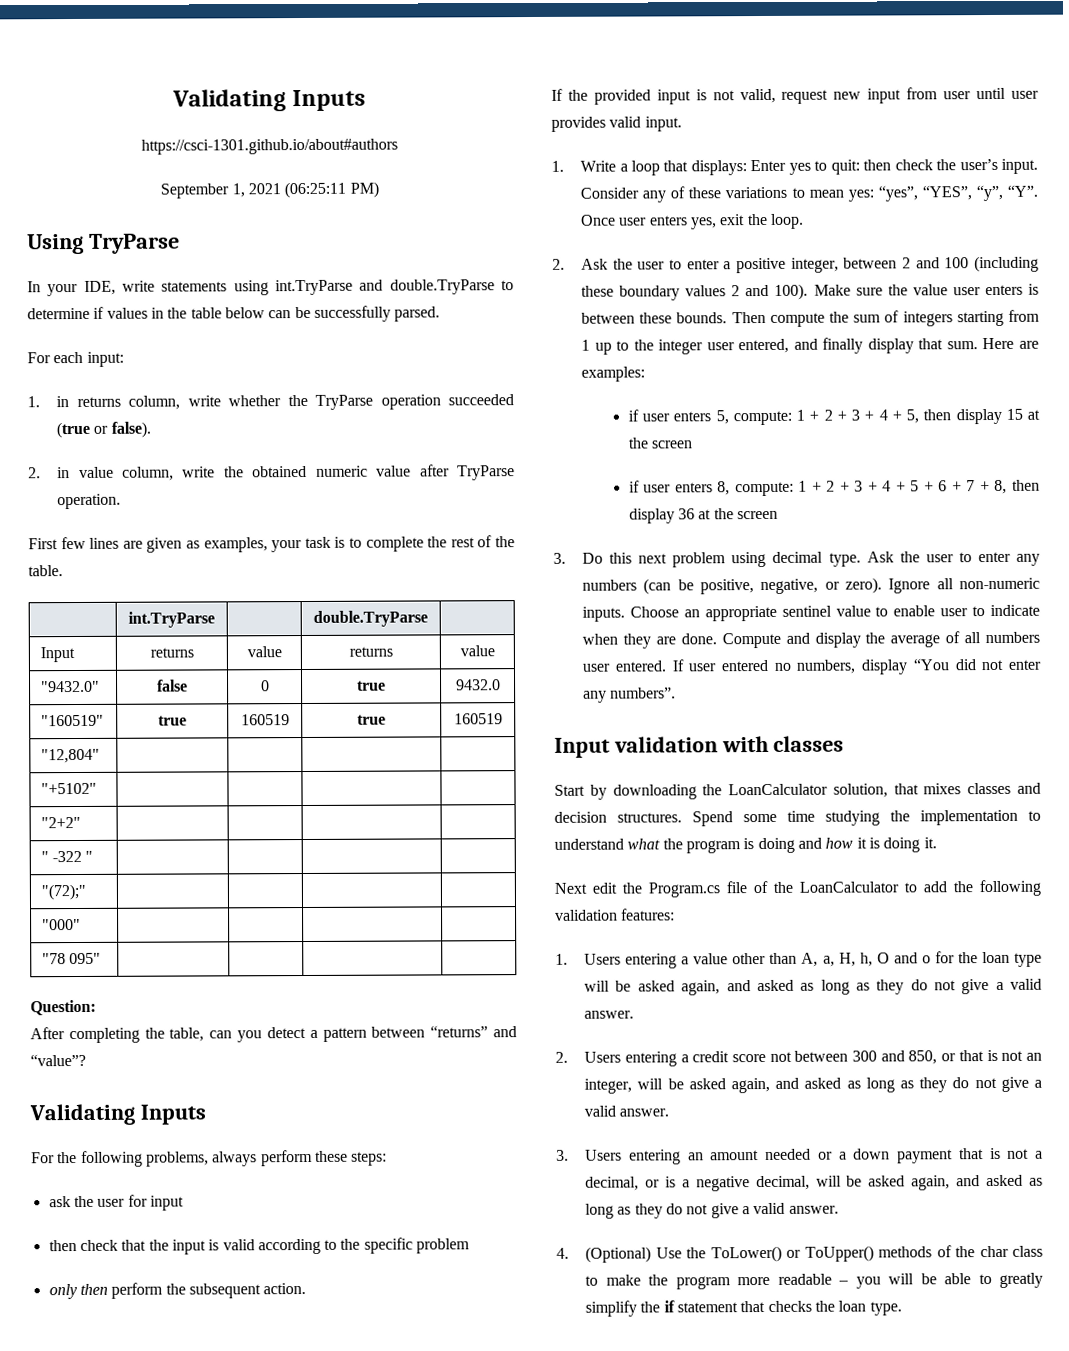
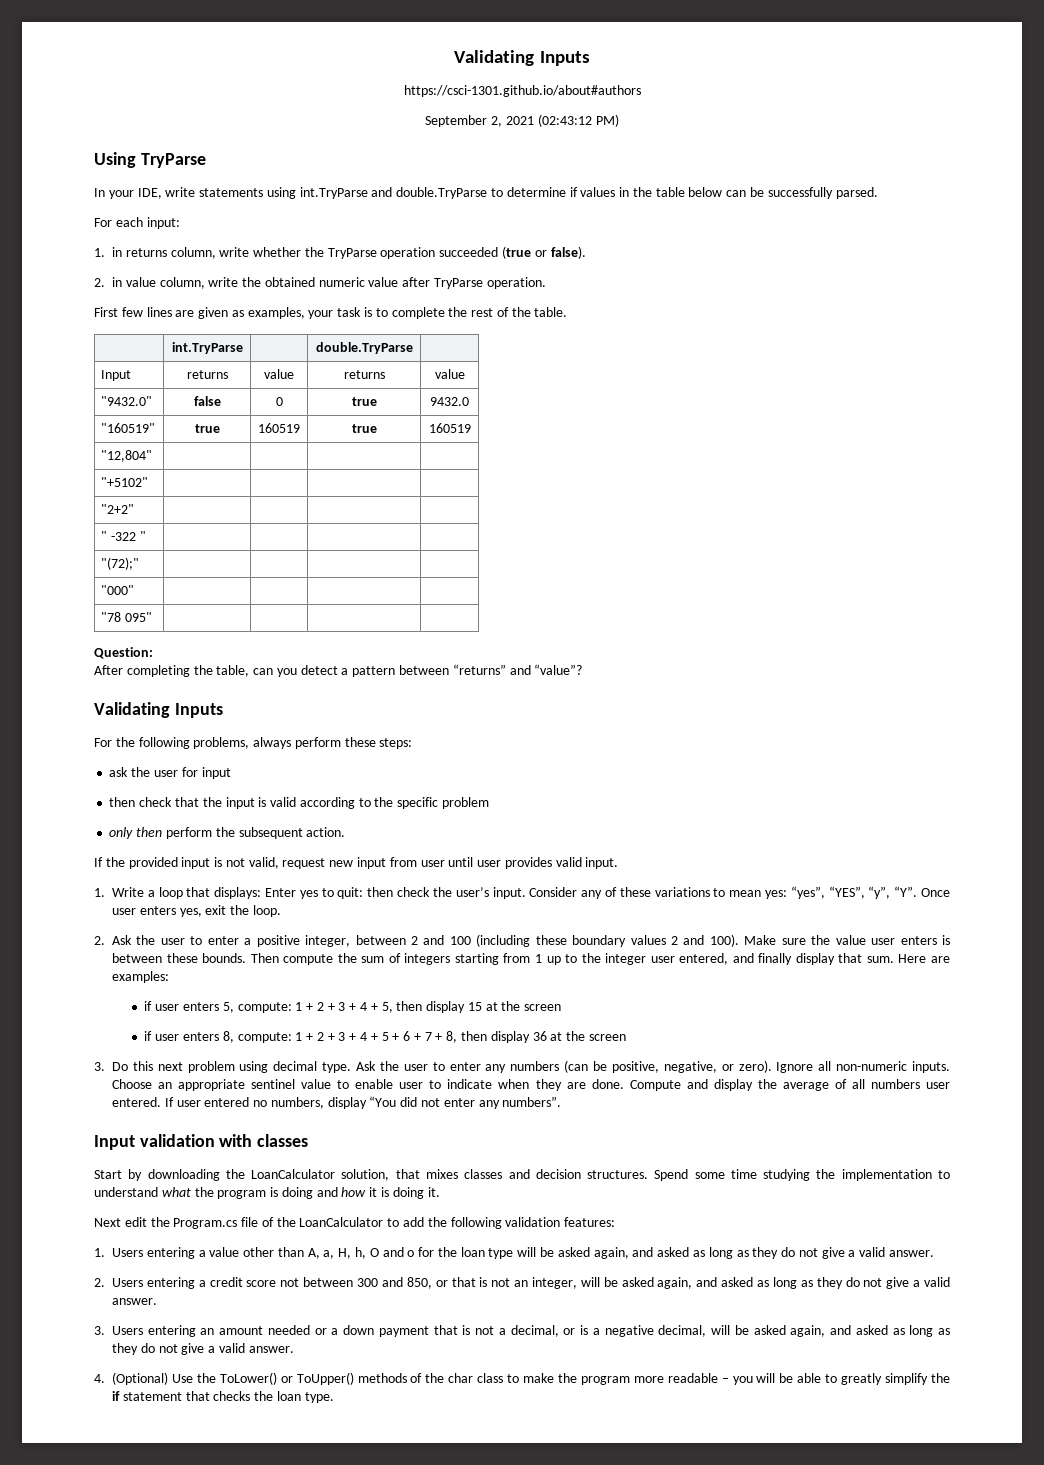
[231,181,347,199] 1, 2021 (06:25:11 -> [491,114,592,127] 2, 2021 (02:43:12

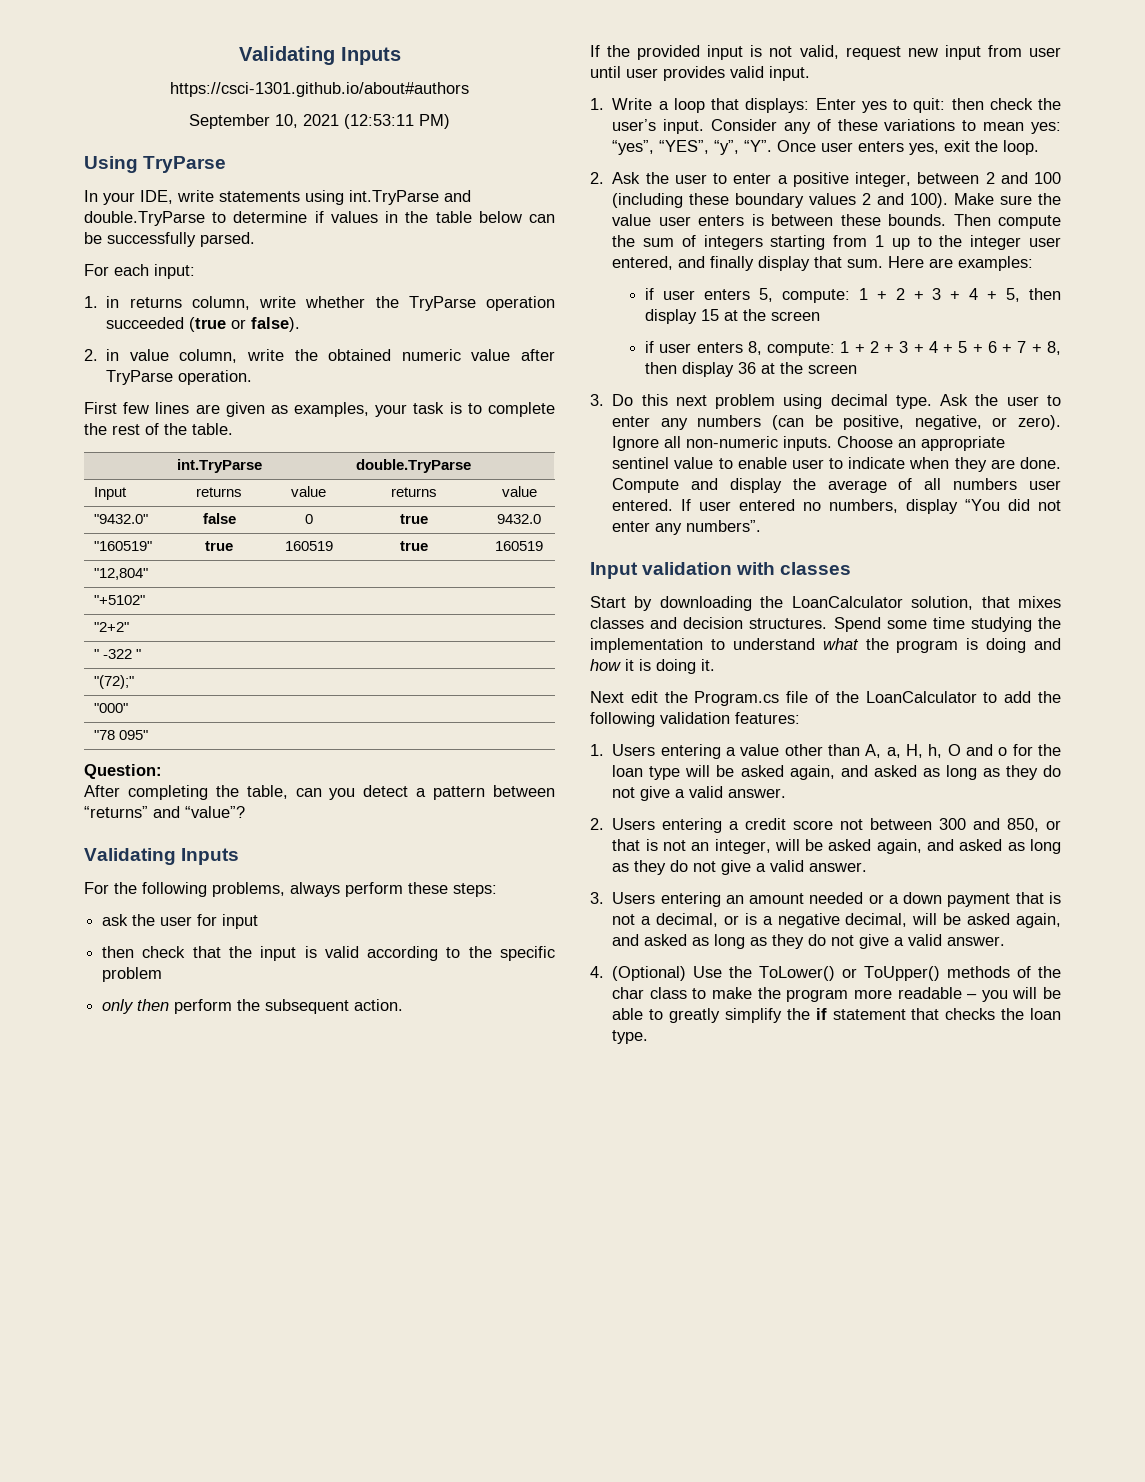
[491,114,592,127] 2, 2021 (02:43:12 -> [275,114,414,129] 10, 2021 (12:53:11

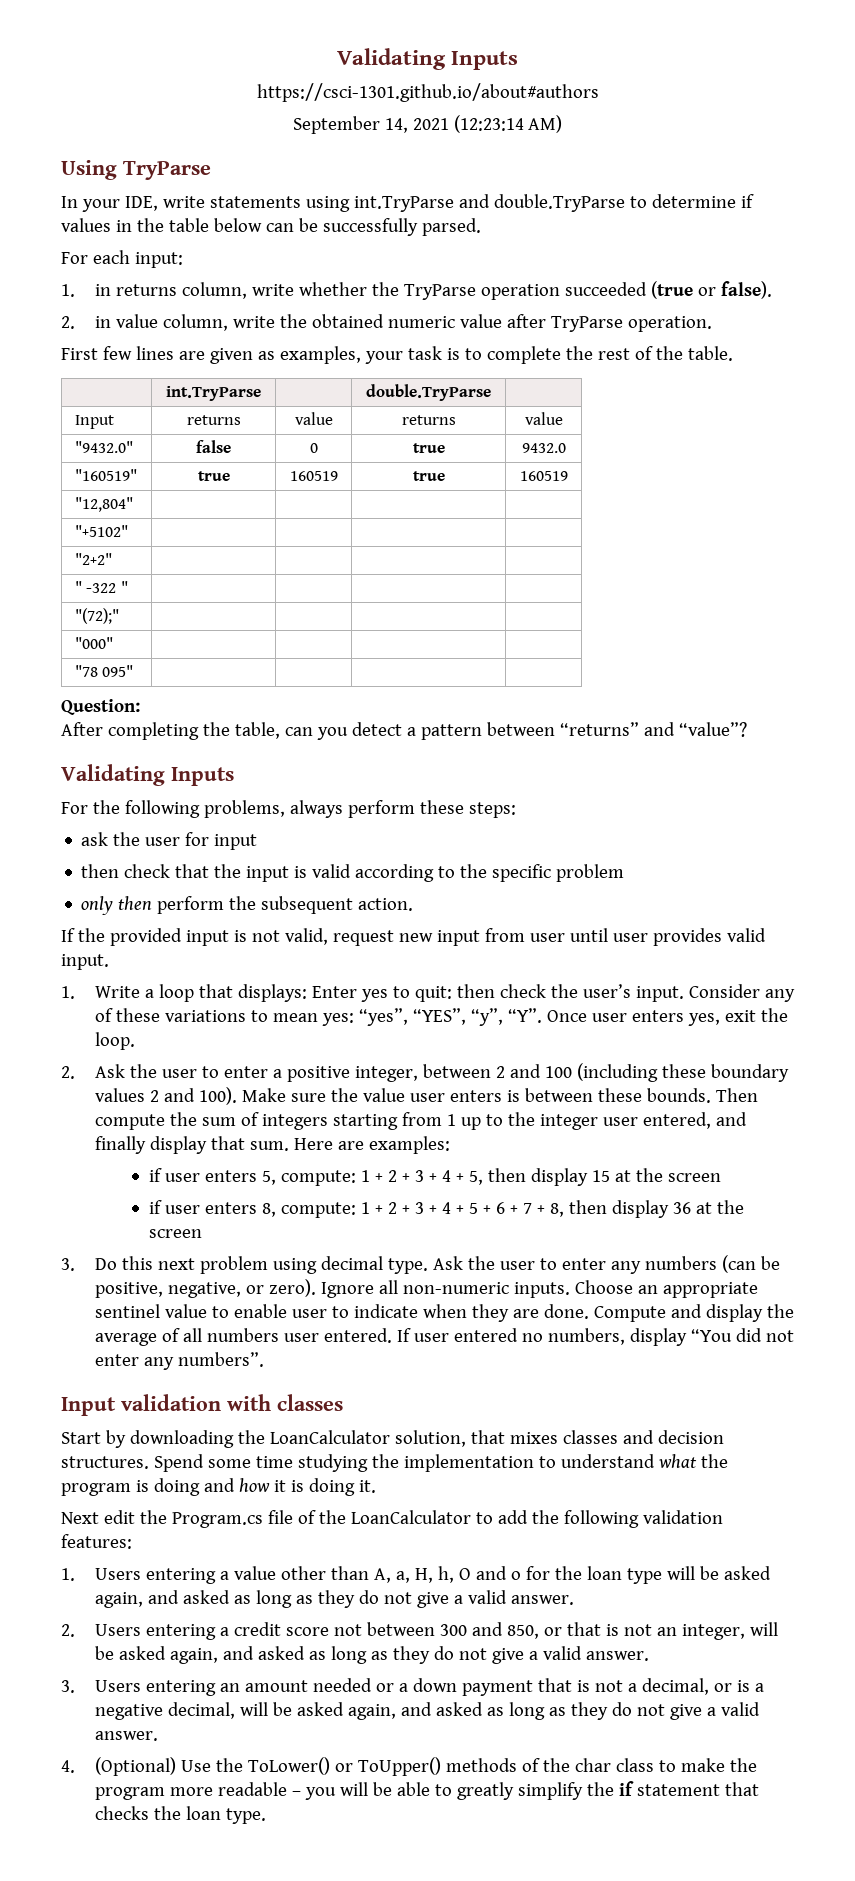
[275,114,450,129] 10, 2021 (12:53:11 PM) -> [384,115,563,133] 14, 2021 (12:23:14 AM)

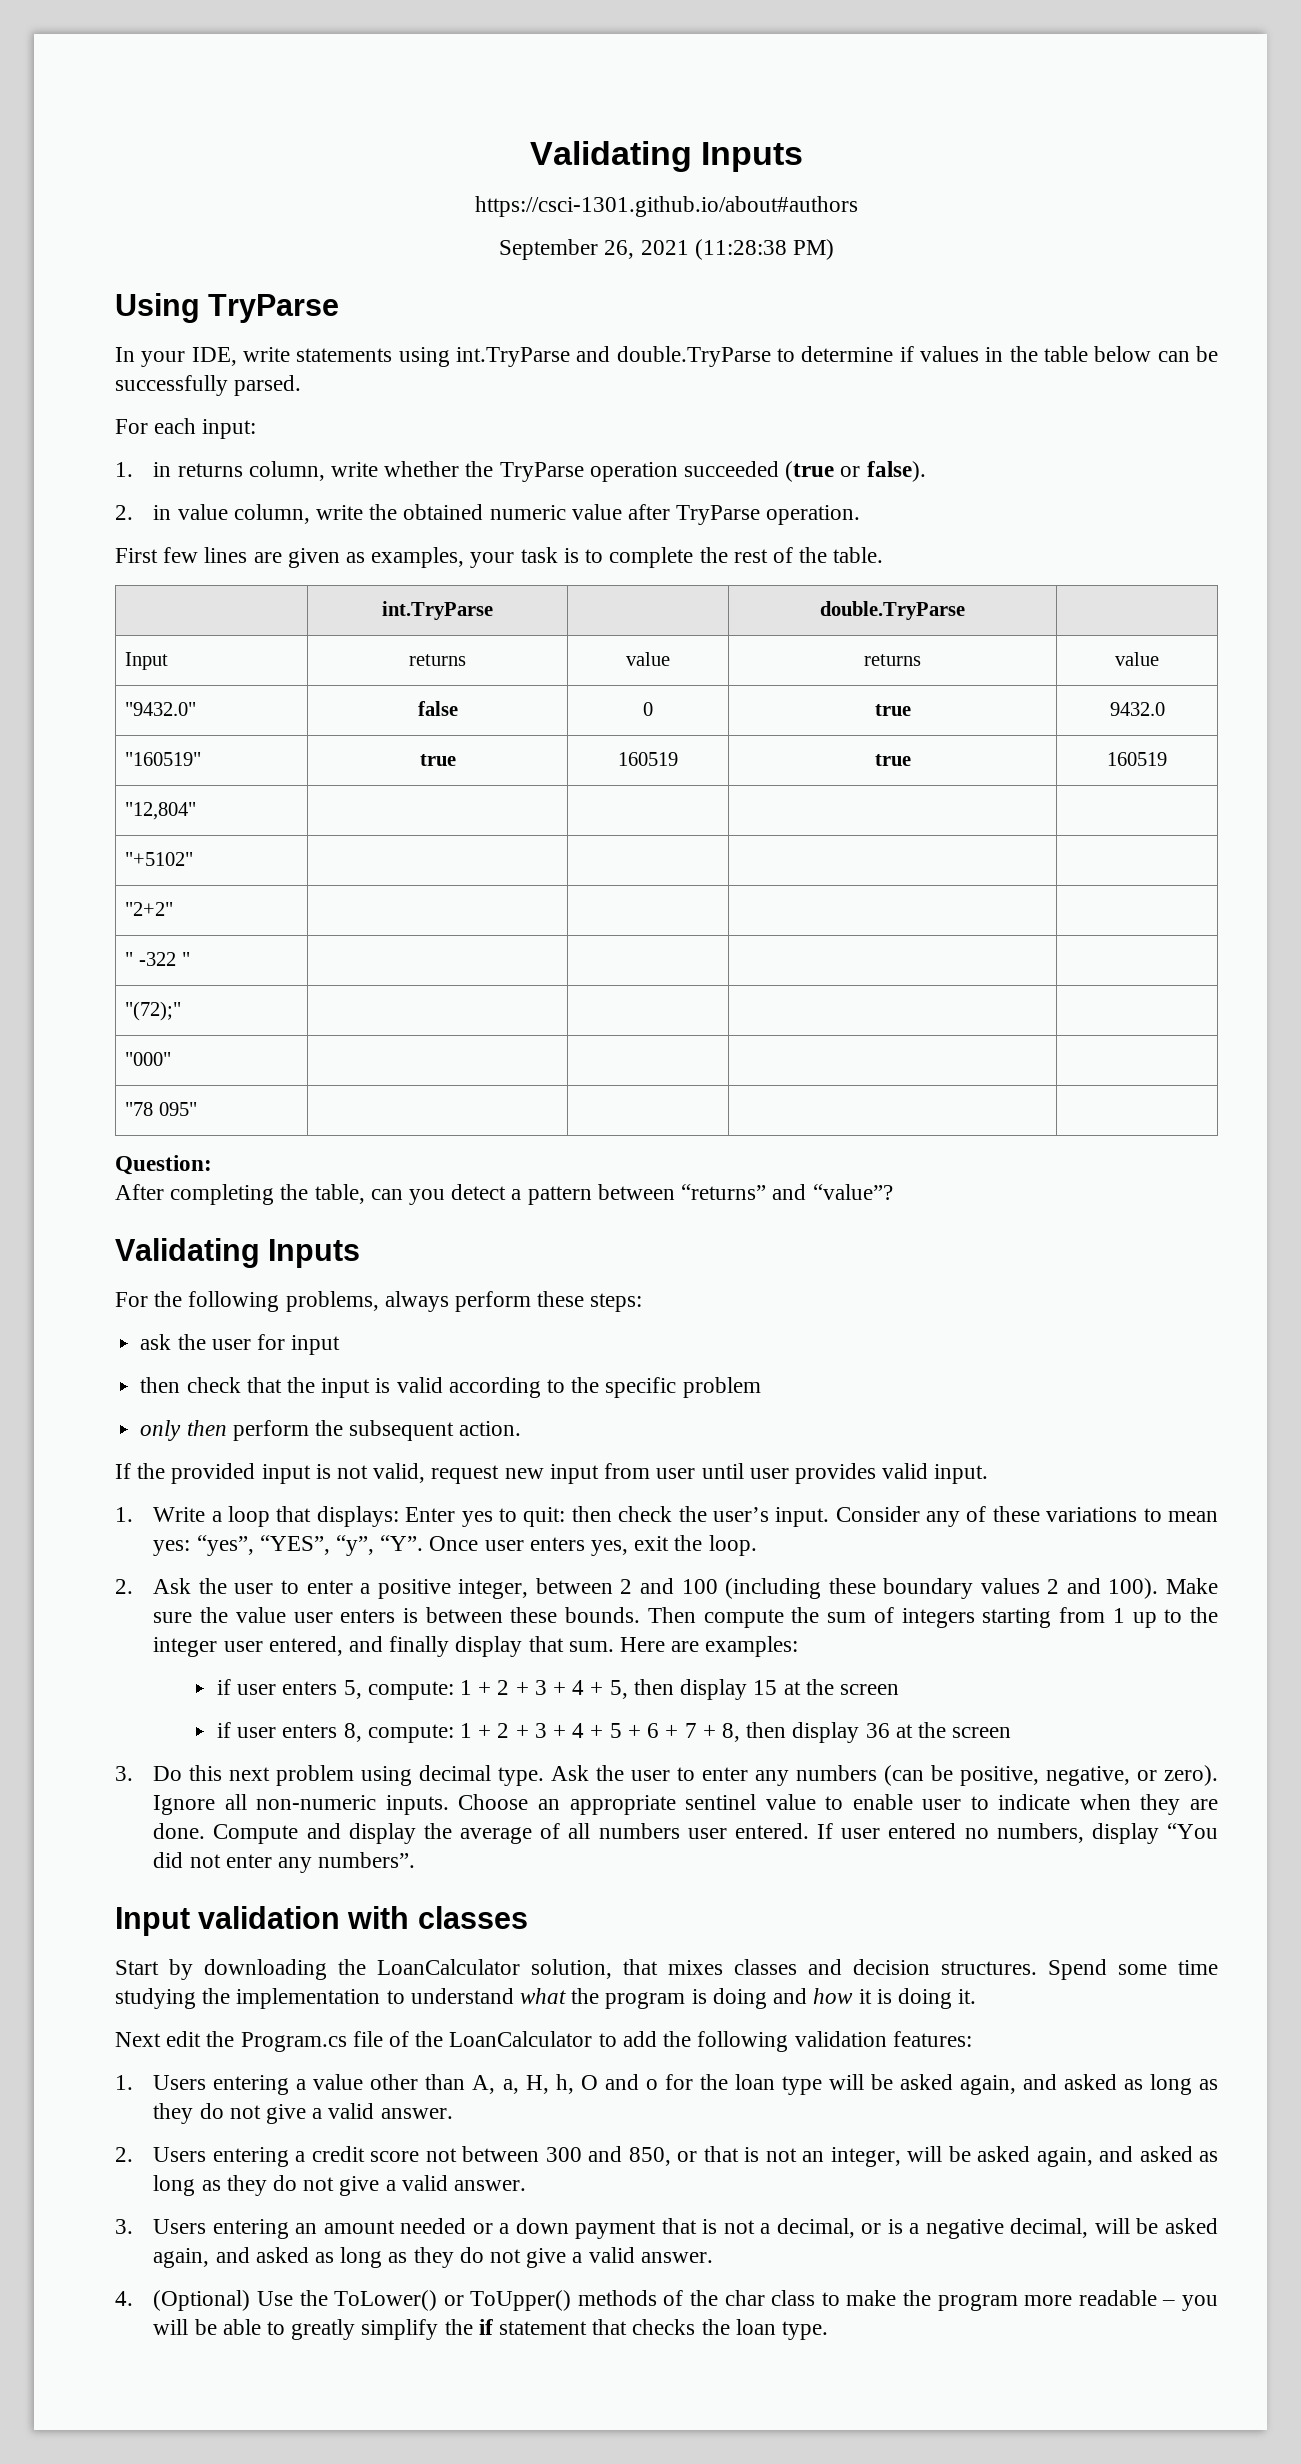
[384,115,563,133] 14, 2021 (12:23:14 AM) -> [604,239,834,260] 26, 2021 (11:28:38 PM)

